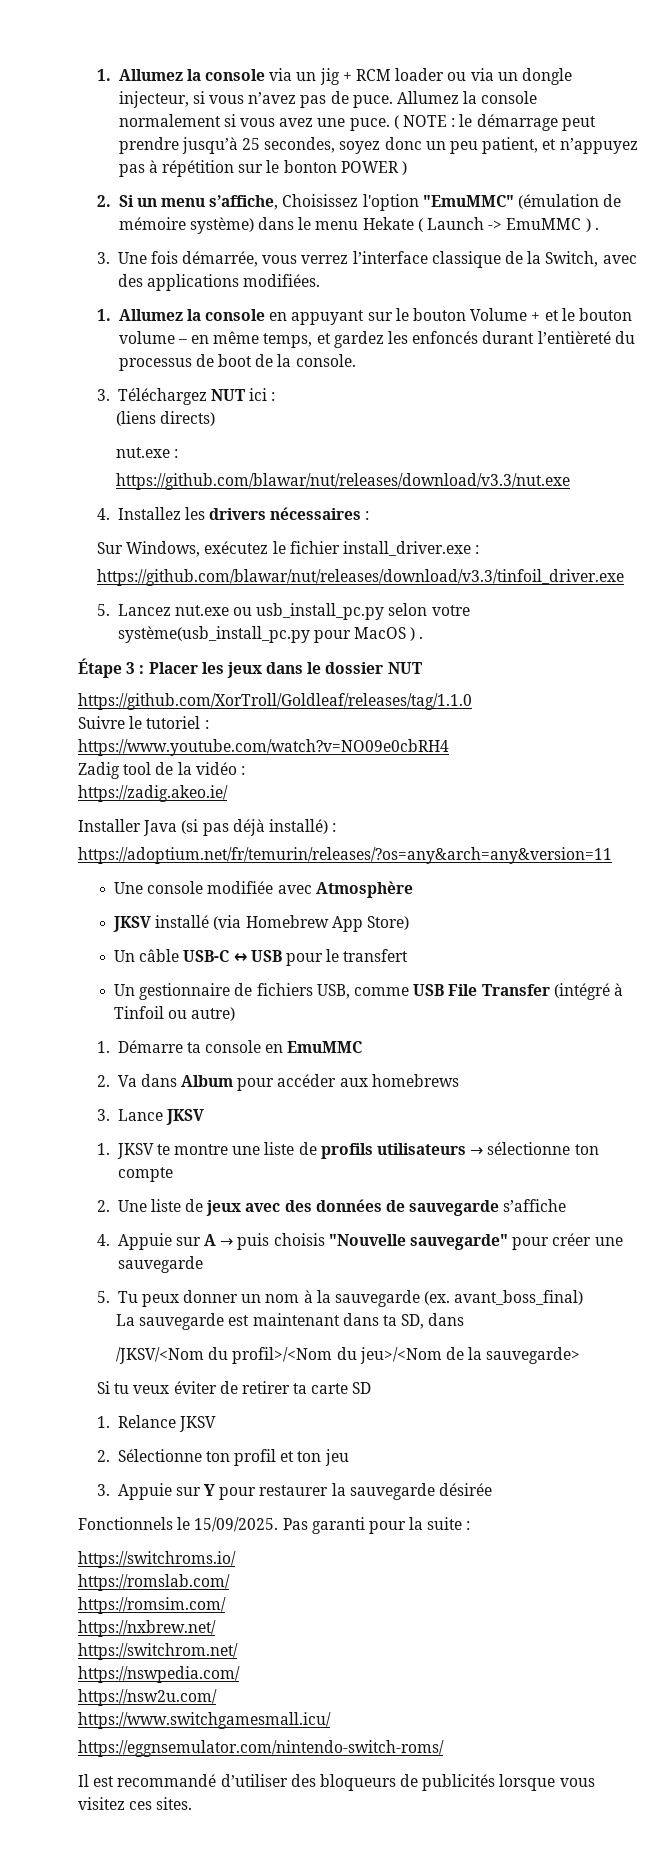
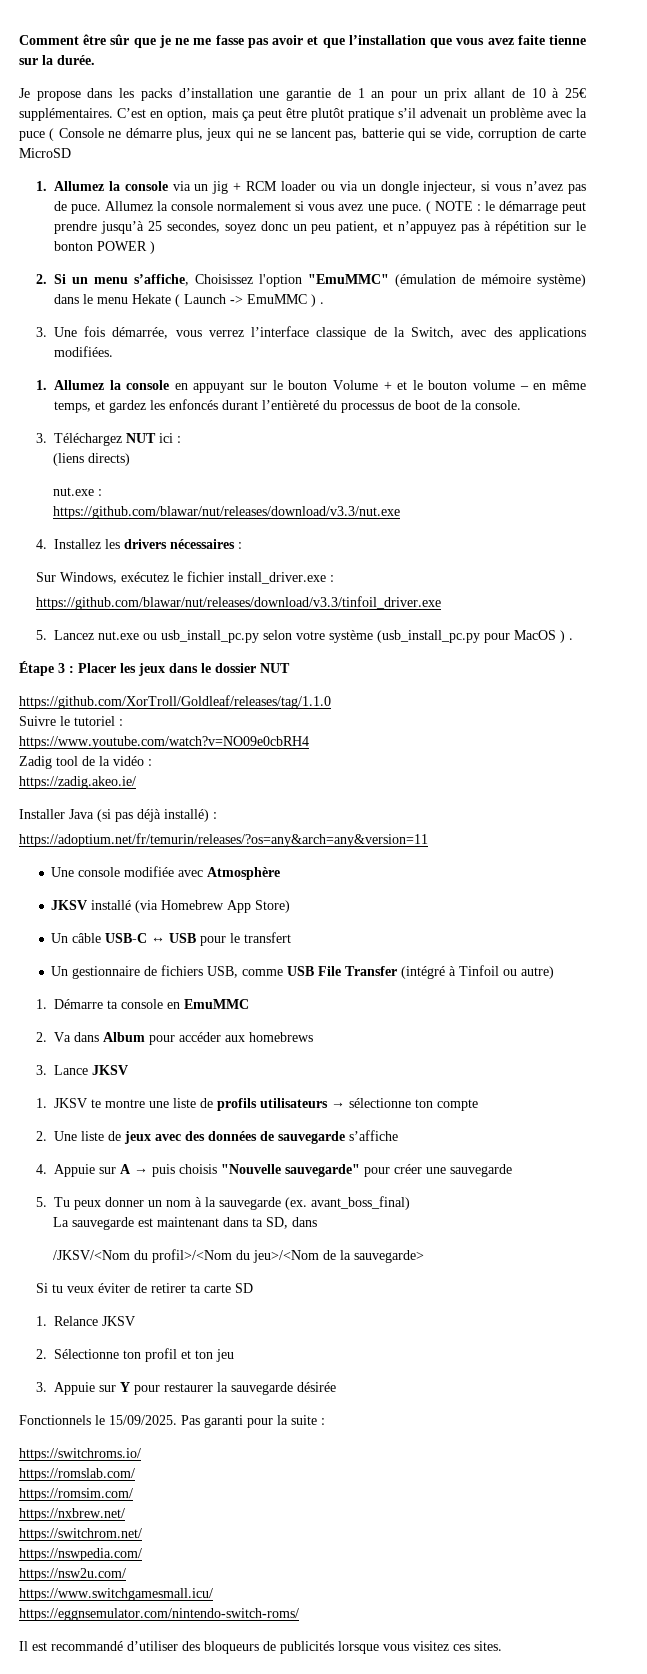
(96, 75) none -> [19,34,587,48] [19,55,95,65] [19,88,586,101] [19,108,587,121] [19,128,587,141] [19,148,71,158] Comment être sûr que je ne me fasse pas avoir et que l’installation que vous avez faite tienne sur la durée. // Je propose dans les packs d’installation une garantie de 1 an pour un prix allant de 10 à 25€ supplémentaires. C’est en option, mais ça peut être plutôt pratique s’il advenait un problème avec la puce ( Console ne démarre plus, jeux qui ne se lancent pas, batterie qui se vide, corruption de carte MicroSD //
[117,626,310,643] système(usb_install_pc.py -> [328,630,480,643] système (usb_install_pc.py

